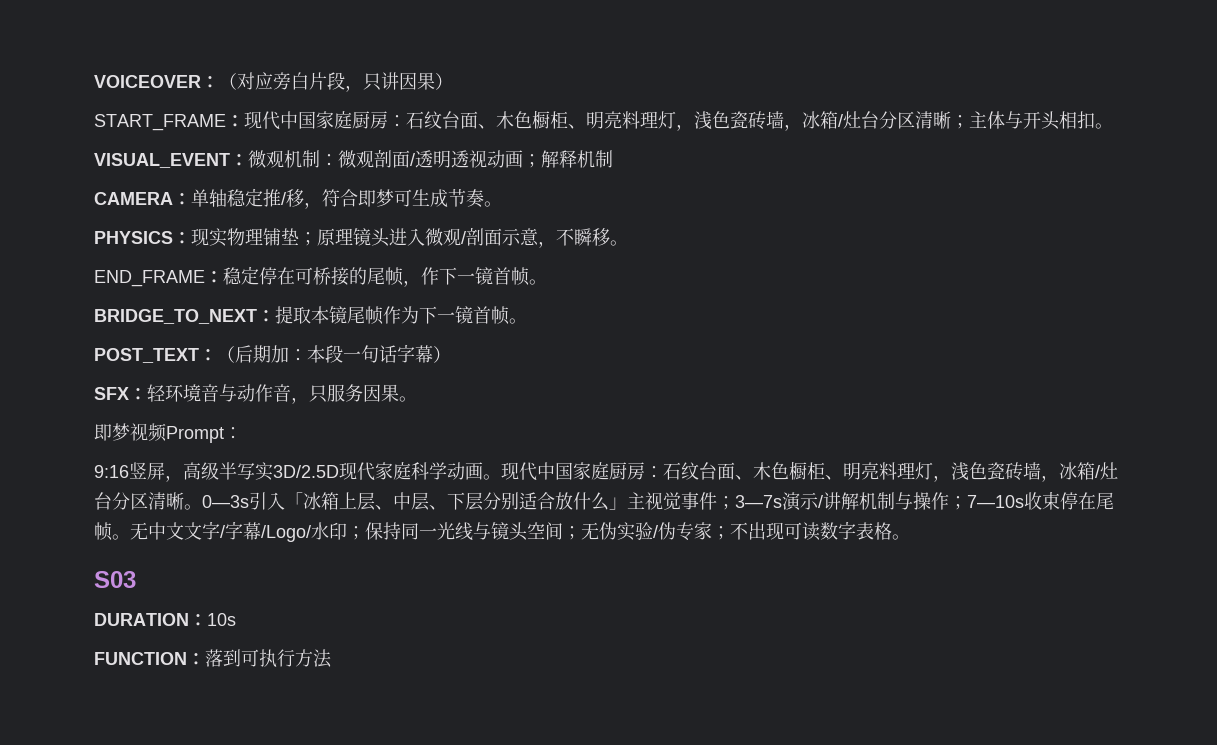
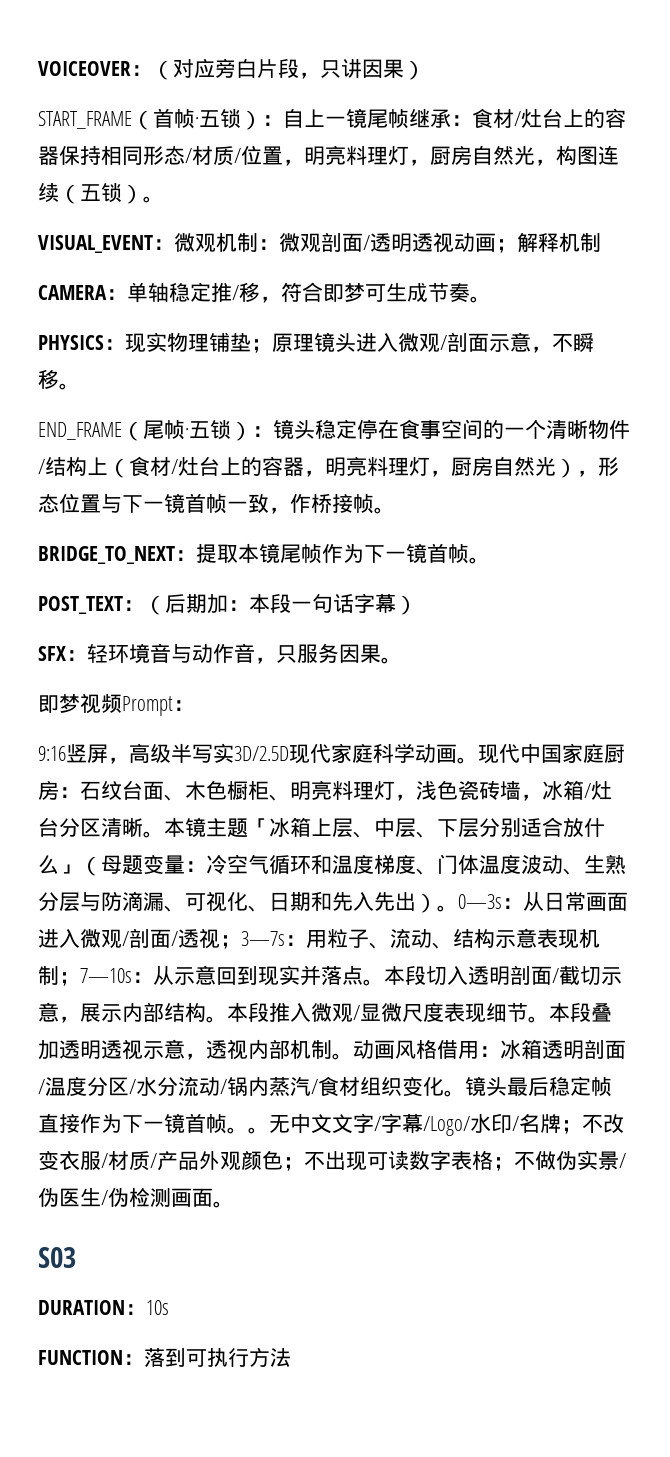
[226,110,1095,131] ：现代中国家庭厨房：石纹台面、木色橱柜、明亮料理灯，浅色瓷砖墙，冰箱/灶台分区清晰；主体与开头相扣 -> [131,108,626,130] [38,145,619,166] [38,183,143,204] （首帧·五锁）：自上一镜尾帧继承：食材/灶台上的容器保持相同形态/材质/位置，明亮料理灯，厨房自然光，构图连续（五锁）
[205,266,511,287] ：稳定停在可桥接的尾帧，作下一镜首 -> [122,419,630,441] [38,456,619,478] [38,493,353,514] （尾帧·五锁）：镜头稳定停在食事空间的一个清晰物件/结构上（食材/灶台上的容器，明亮料理灯，厨房自然光），形态位置与下一镜首帧一致，作桥接
[202,492,285,510] 0—3s引入 -> [164,817,248,838] 本镜主题
[627,492,1114,511] [94,522,113,541] 主视觉事件；3—7s演示/讲解机制与操作；7—10s收束停在尾帧 -> [80,854,626,876] [38,891,628,913] [38,928,600,949] [38,965,622,986] [38,1002,612,1023] [38,1039,626,1060] [38,1076,612,1097] [38,1113,248,1134] （母题变量：冷空气循环和温度梯度、门体温度波动、生熟分层与防滴漏、可视化、日期和先入先出）。0—3s：从日常画面进入微观/剖面/透视；3—7s：用粒子、流动、结构示意表现机制；7—10s：从示意回到现实并落点。本段切入透明剖面/截切示意，展示内部结构。本段推入微观/显微尺度表现细节。本段叠加透明透视示意，透视内部机制。动画风格借用：冰箱透明剖面/温度分区/水分流动/锅内蒸汽/食材组织变化。镜头最后稳定帧直接作为下一镜首帧。
[347,522,712,541] ；保持同一光线与镜头空间；无伪实验/伪专家 -> [512,1114,624,1134] [38,1150,283,1171] /名牌；不改变衣服/材质/产品外观颜色
(892, 531) none -> [493,1150,626,1171] [38,1188,213,1207] ；不做伪实景/伪医生/伪检测画面

